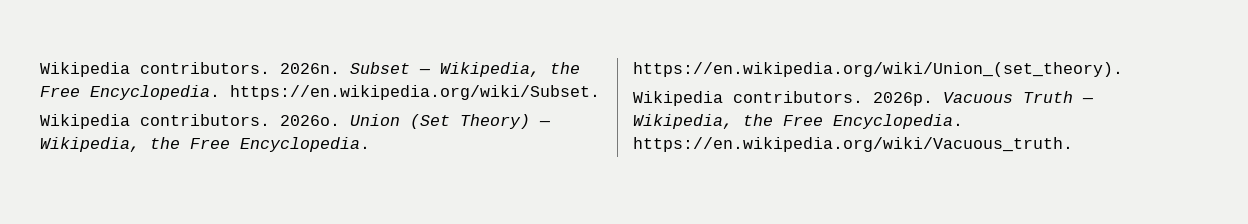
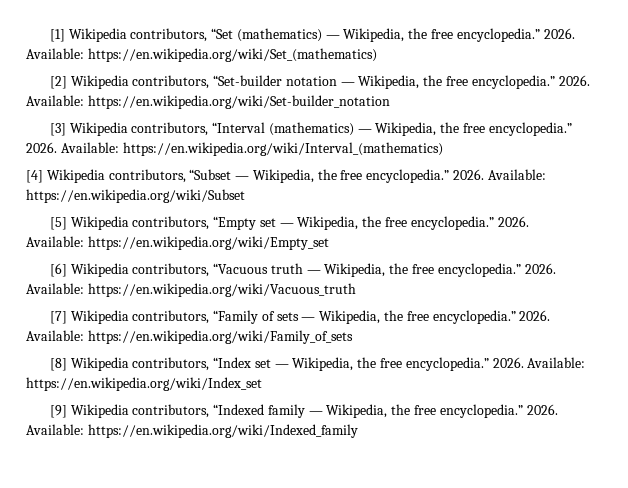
[40,62,580,77] [40,85,600,100] [40,114,551,129] [40,137,370,152] [633,62,1123,77] [633,91,1094,106] [633,114,963,129] [633,137,1073,152] Wikipedia contributors. 2026n. Subset — Wikipedia, the Free Encyclopedia. https://en.wikipedia.org/wiki/Subset. // Wikipedia contributors. 2026o. Union (Set Theory) — Wikipedia, the Free Encyclopedia. https://en.wikipedia.org/wiki/Union_(set_theory). // Wikipedia contributors. 2026p. Vacuous Truth — Wikipedia, the Free Encyclopedia. https://en.wikipedia.org/wiki/Vacuous_truth. -> [49,28,575,42] [26,48,377,62] [49,75,590,89] [26,95,390,109] [49,122,572,136] [26,142,443,156] [26,169,546,183] [26,189,245,203] [49,216,529,230] [26,236,329,250] [49,263,556,277] [26,283,356,297] [49,310,551,324] [26,330,353,344] [49,357,586,371] [26,377,262,391] [49,404,558,418] [26,424,358,438] [1] Wikipedia contributors, “Set (mathematics) — Wikipedia, the free encyclopedia.” 2026. Available: https://en.wikipedia.org/wiki/Set_(mathematics) // [2] Wikipedia contributors, “Set-builder notation — Wikipedia, the free encyclopedia.” 2026. Available: https://en.wikipedia.org/wiki/Set-builder_notation // [3] Wikipedia contributors, “Interval (mathematics) — Wikipedia, the free encyclopedia.” 2026. Available: https://en.wikipedia.org/wiki/Interval_(mathematics) // [4] Wikipedia contributors, “Subset — Wikipedia, the free encyclopedia.” 2026. Available: https://en.wikipedia.org/wiki/Subset // [5] Wikipedia contributors, “Empty set — Wikipedia, the free encyclopedia.” 2026. Available: https://en.wikipedia.org/wiki/Empty_set // [6] Wikipedia contributors, “Vacuous truth — Wikipedia, the free encyclopedia.” 2026. Available: https://en.wikipedia.org/wiki/Vacuous_truth // [7] Wikipedia contributors, “Family of sets — Wikipedia, the free encyclopedia.” 2026. Available: https://en.wikipedia.org/wiki/Family_of_sets // [8] Wikipedia contributors, “Index set — Wikipedia, the free encyclopedia.” 2026. Available: https://en.wikipedia.org/wiki/Index_set // [9] Wikipedia contributors, “Indexed family — Wikipedia, the free encyclopedia.” 2026. Available: https://en.wikipedia.org/wiki/Indexed_family

